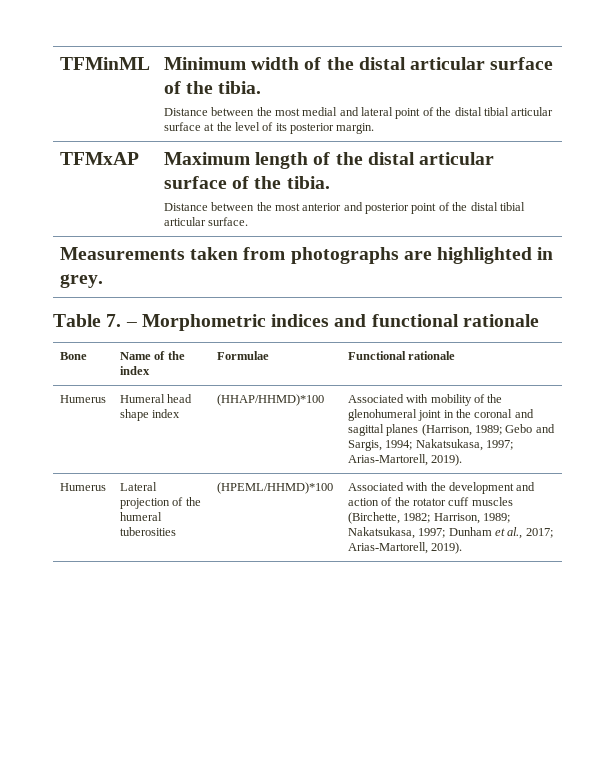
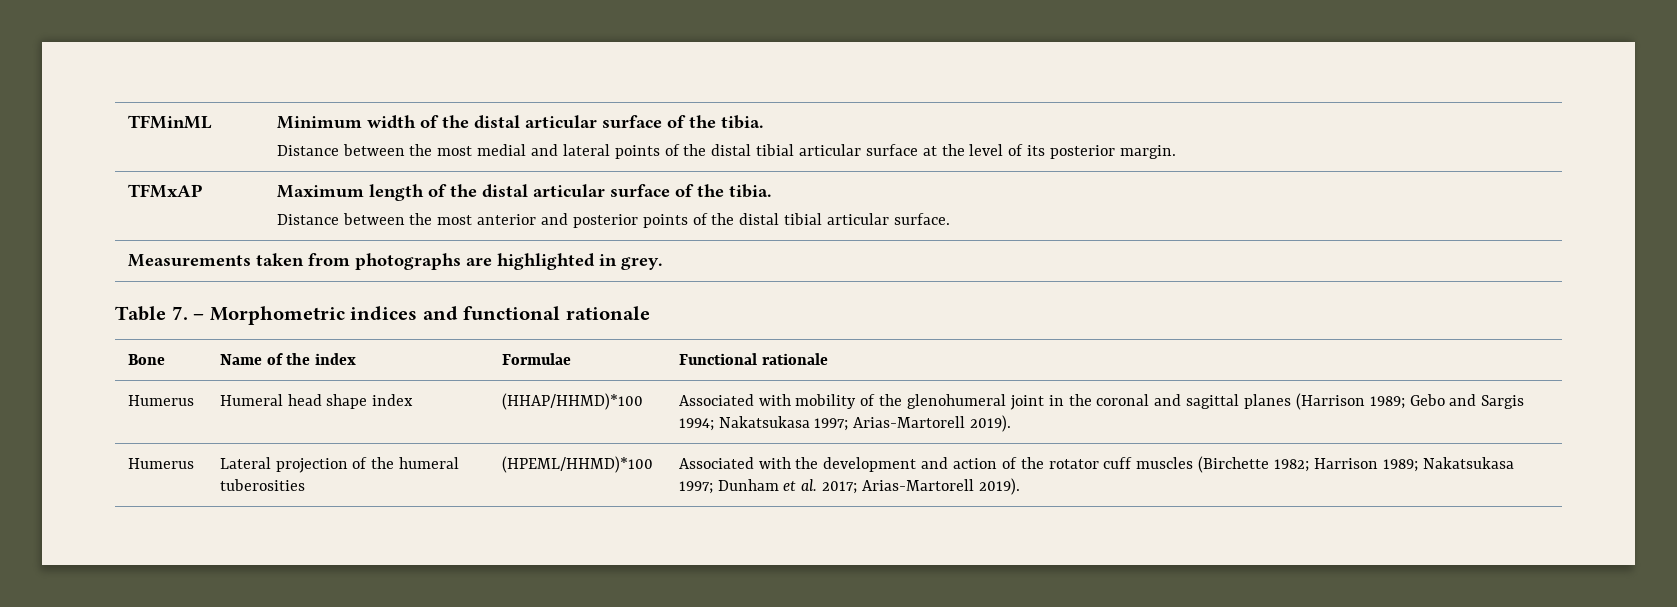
[395,108,421,119] point -> [614,145,660,159] points
[411,203,437,214] point -> [642,214,688,228] points
[421,424,472,436] (Harrison, -> [1295,393,1365,410] (Harrison
[347,439,513,451] [347,454,428,466] Sargis, 1994; Nakatsukasa, 1997; Arias-Martorell, -> [1481,395,1525,409] [678,416,966,431] Sargis 1994; Nakatsukasa 1997; Arias-Martorell
[347,512,510,524] [347,527,553,539] [347,542,428,554] (Birchette, 1982; Harrison, 1989; Nakatsukasa, 1997; Dunham et al., 2017; Arias-Martorell, -> [1198,456,1514,473] [678,479,974,494] (Birchette 1982; Harrison 1989; Nakatsukasa 1997; Dunham et al. 2017; Arias-Martorell

